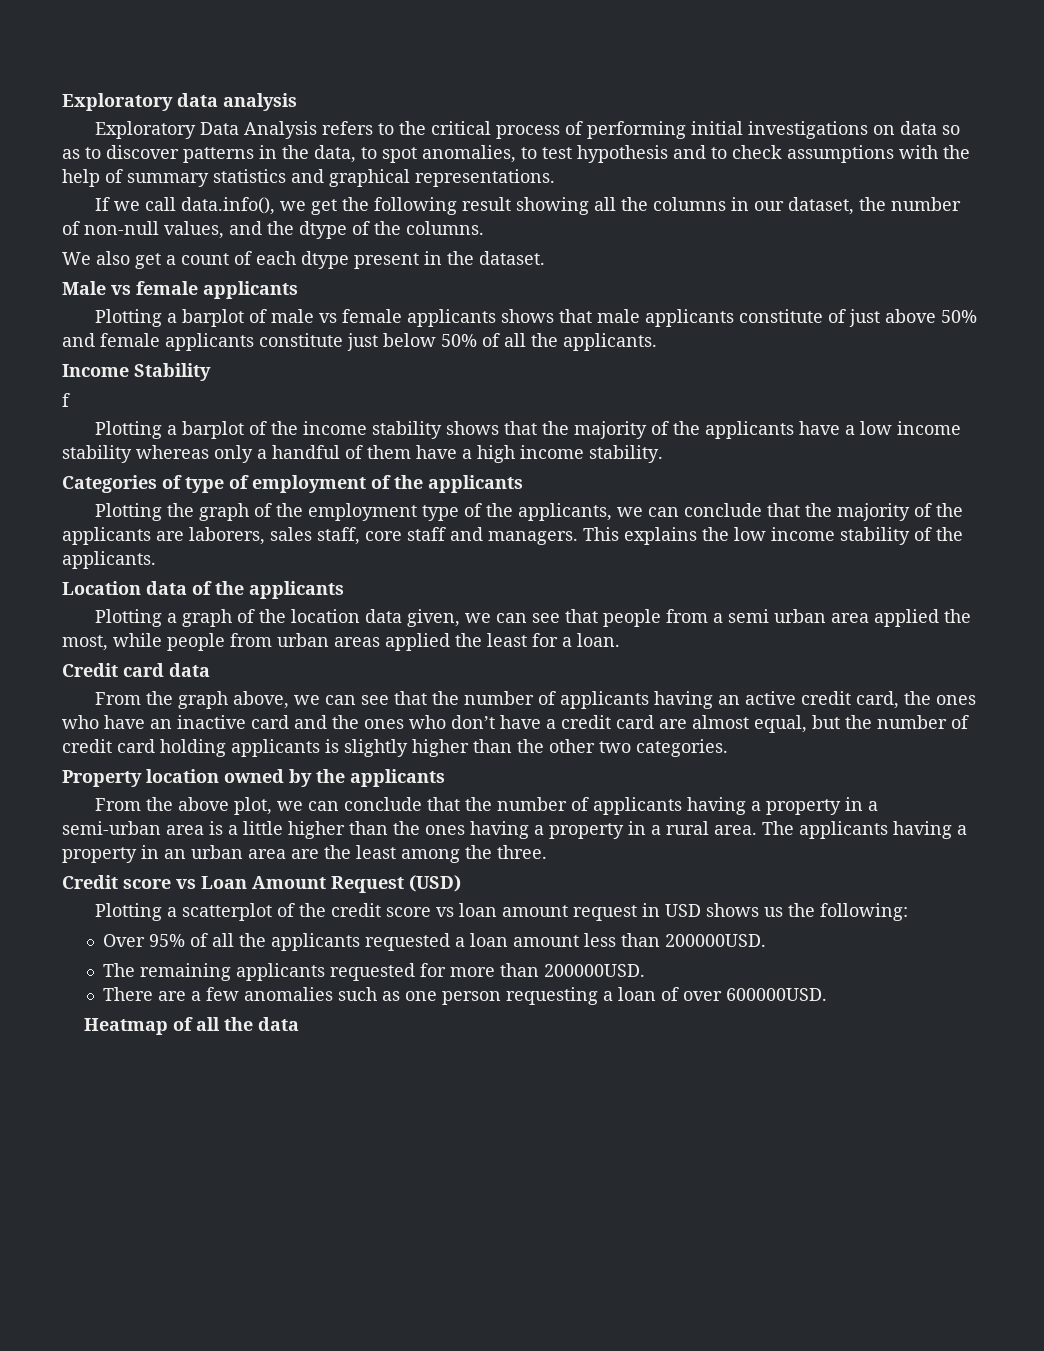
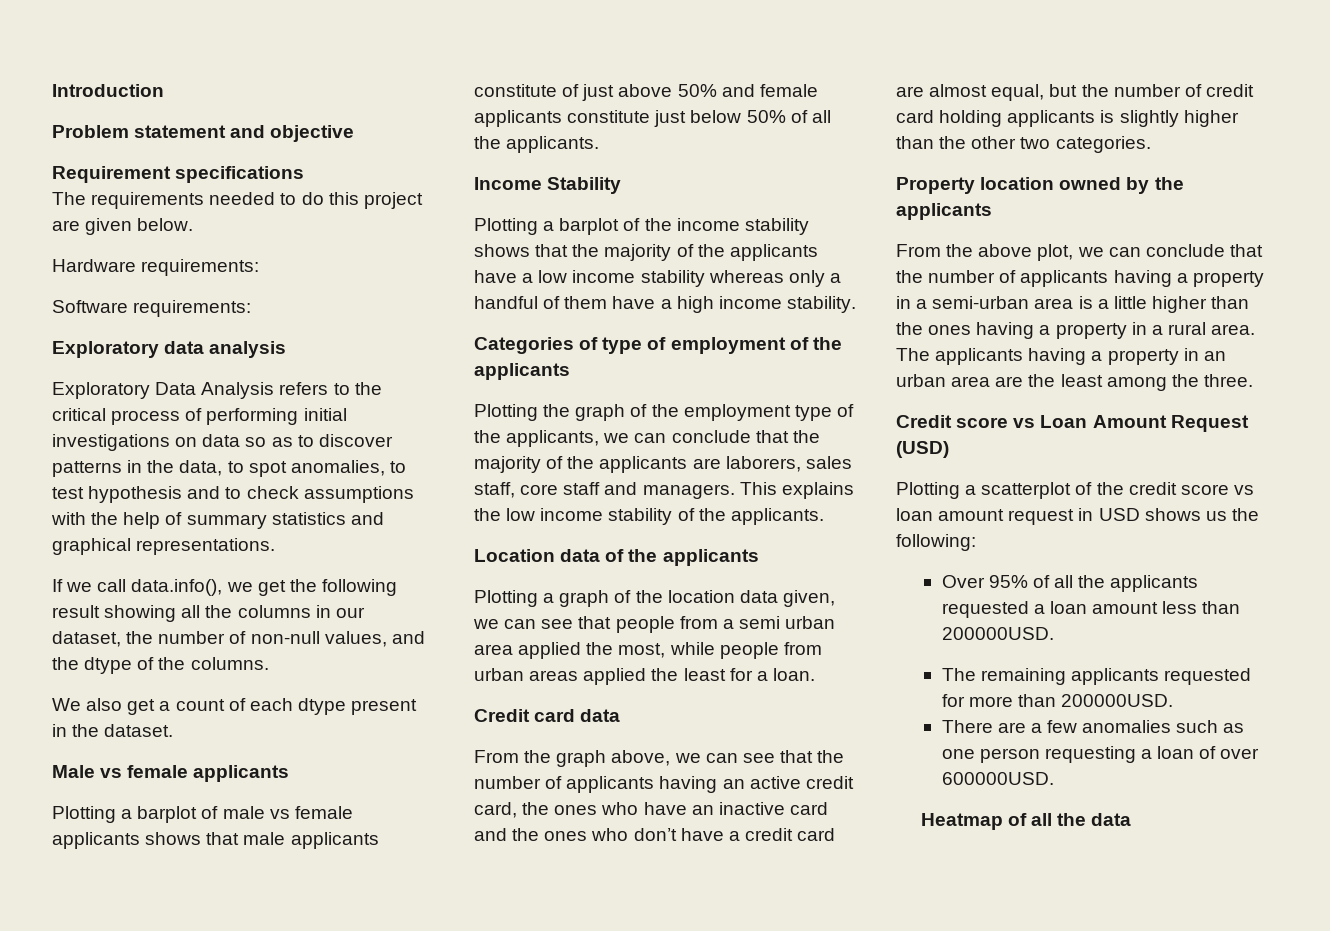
(62, 102) none -> [52,84,164,97] [52,125,355,142] [52,166,305,183] [52,192,423,209] [52,218,194,235] [52,259,260,276] [52,300,252,317] Introduction // Problem statement and objective // Requirement specifications // The requirements needed to do this project are given below. // Hardware requirements: // Software requirements: //
[62,393,70,407] // f -> (622, 185) none

